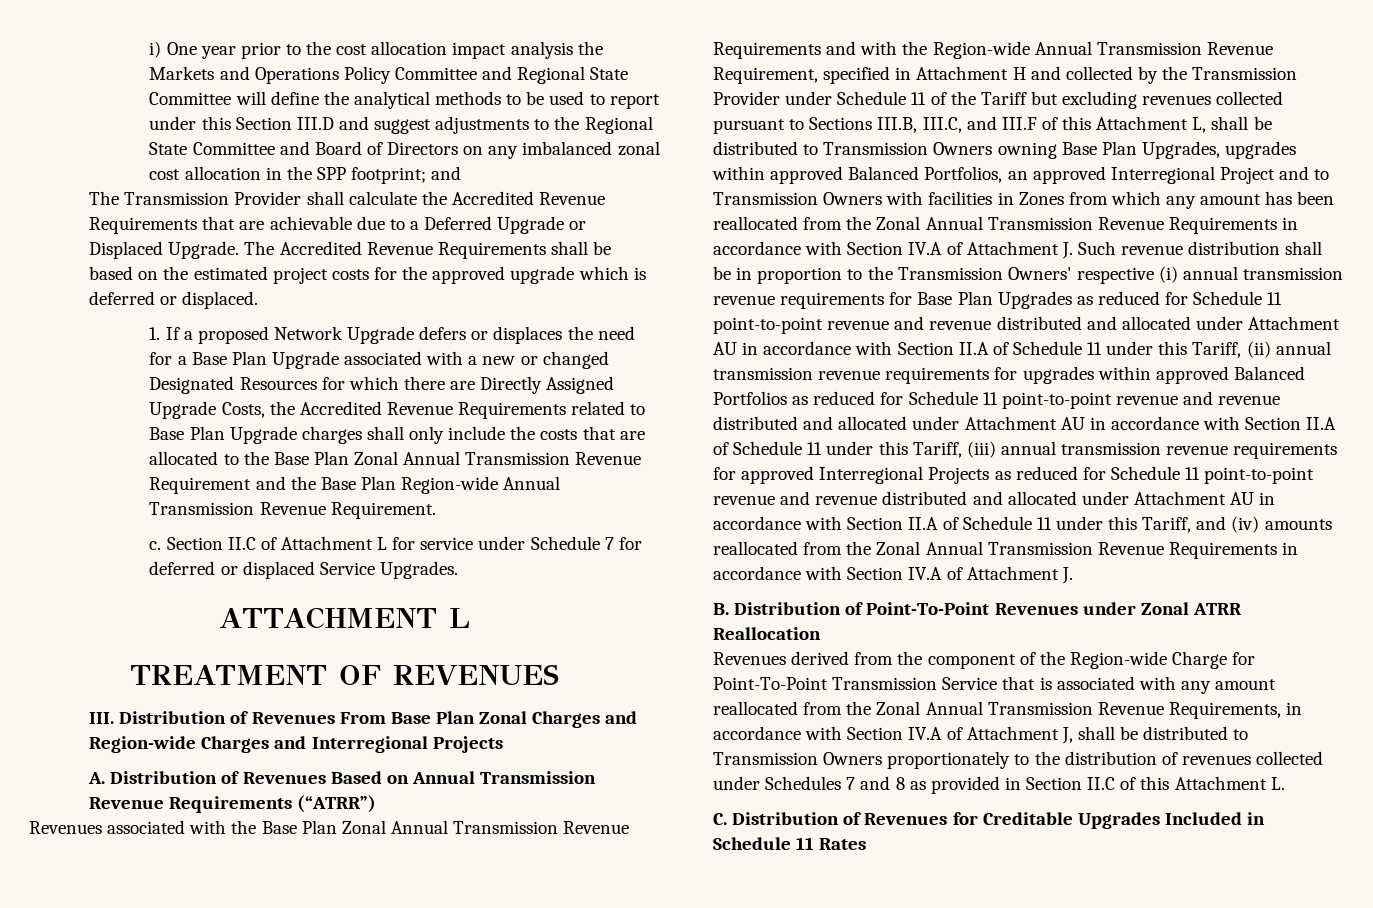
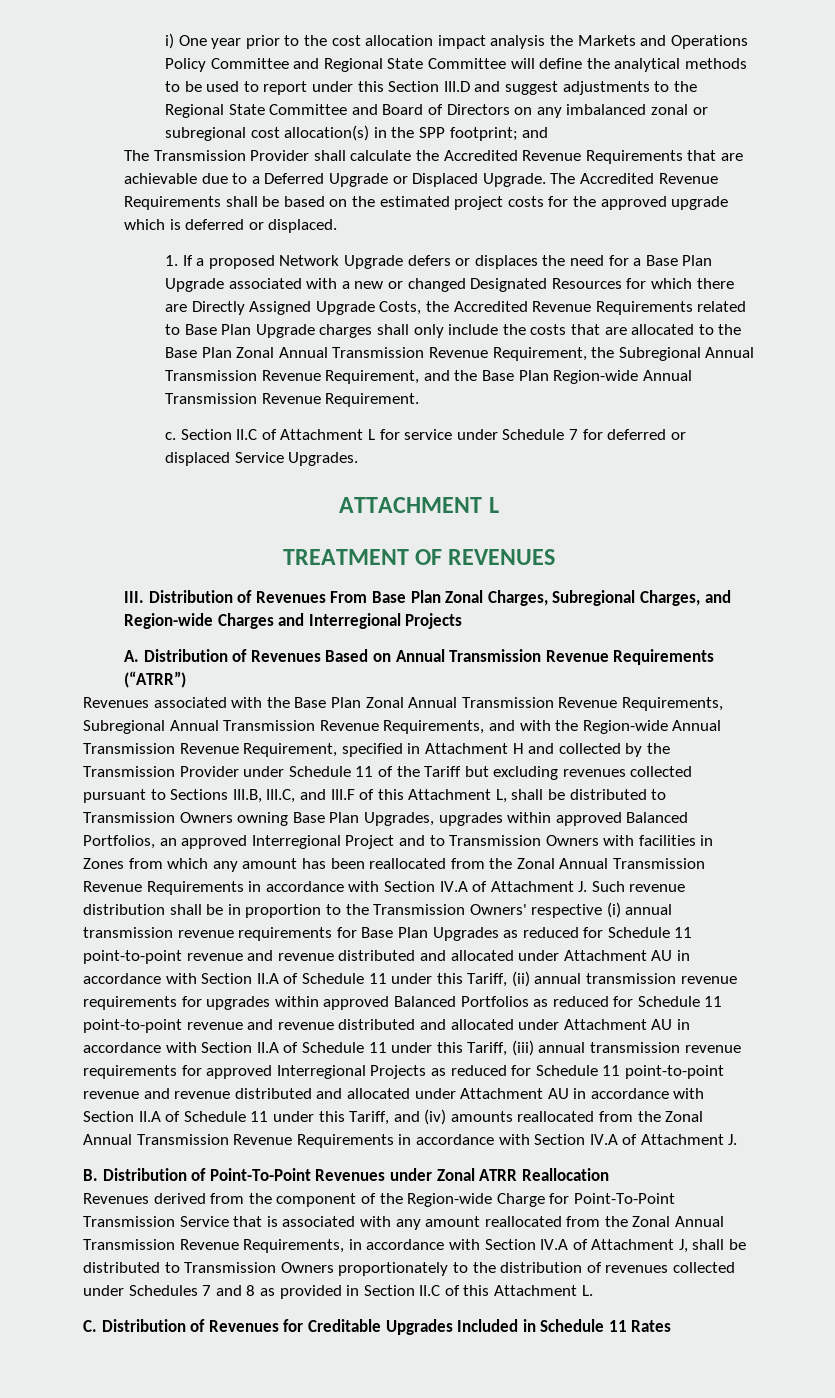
[149,166,261,180] cost allocation -> [692,107,708,115] [165,125,370,141] or subregional cost allocation(s)
[149,477,252,494] Requirement -> [492,347,755,361] [165,370,420,384] Requirement, the Subregional Annual Transmission Revenue Requirement,
[532,711,601,728] Charges -> [487,590,700,606] Charges, Subregional Charges,
[713,42,821,59] Requirements -> [621,697,723,711] [83,720,485,734] Requirements, Subregional Annual Transmission Revenue Requirements,

